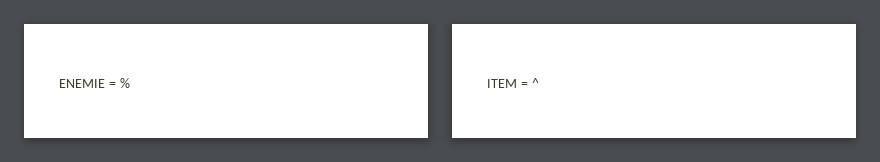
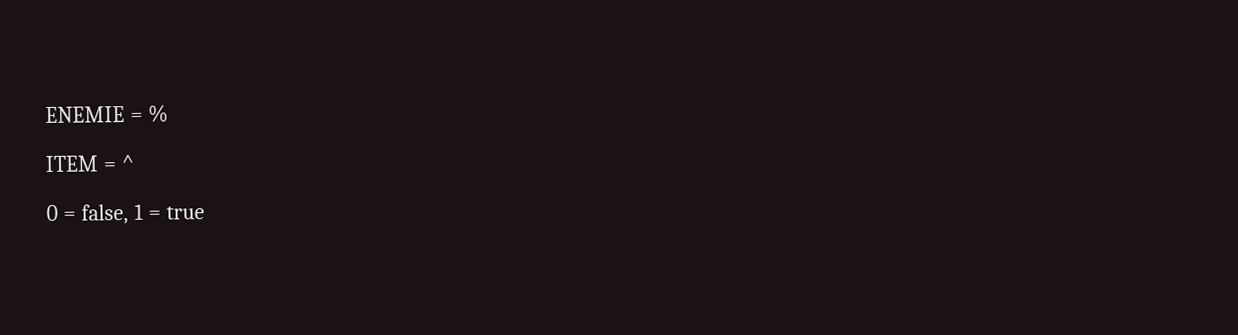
(539, 83) none -> [46,203,205,225] // 0 = false, 1 = true

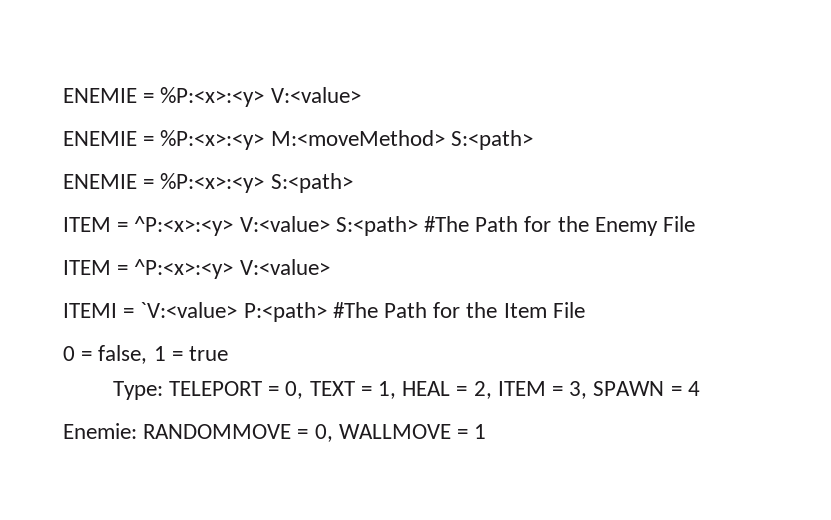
[45,104,169,124] [45,154,135,173] ENEMIE = % // ITEM = ^ -> [63,87,361,107] [63,130,533,150] [63,173,353,193] [63,216,696,236] [63,259,330,279] [63,302,585,322] ENEMIE = %P:<x>:<y> V:<value> // ENEMIE = %P:<x>:<y> M:<moveMethod> S:<path> // ENEMIE = %P:<x>:<y> S:<path> // ITEM = ^P:<x>:<y> V:<value> S:<path> #The Path for the Enemy File // ITEM = ^P:<x>:<y> V:<value> // ITEMI = `V:<value> P:<path> #The Path for the Item File
(205, 213) none -> [112,381,700,400] [63,423,487,442] // Type: TELEPORT = 0, TEXT = 1, HEAL = 2, ITEM = 3, SPAWN = 4 // Enemie: RANDOMMOVE = 0, WALLMOVE = 1

